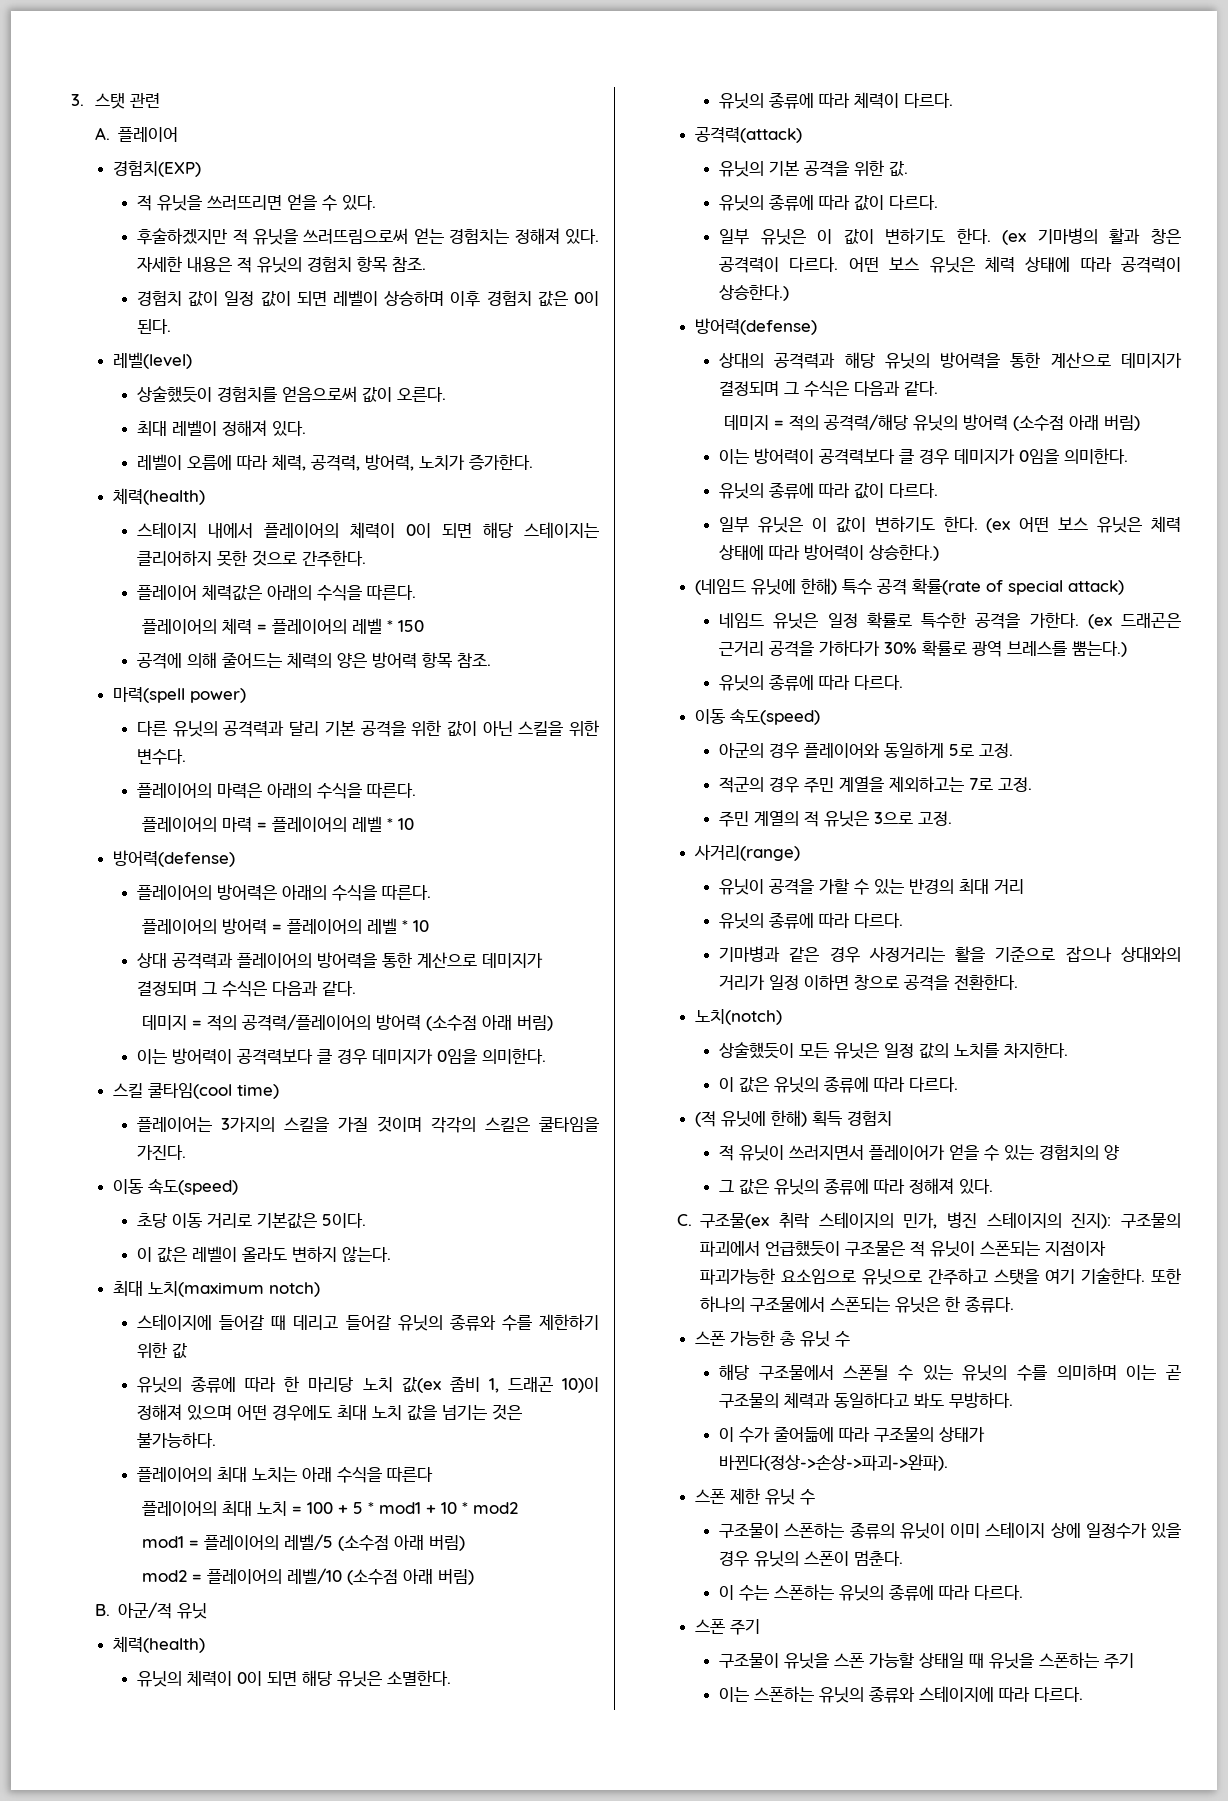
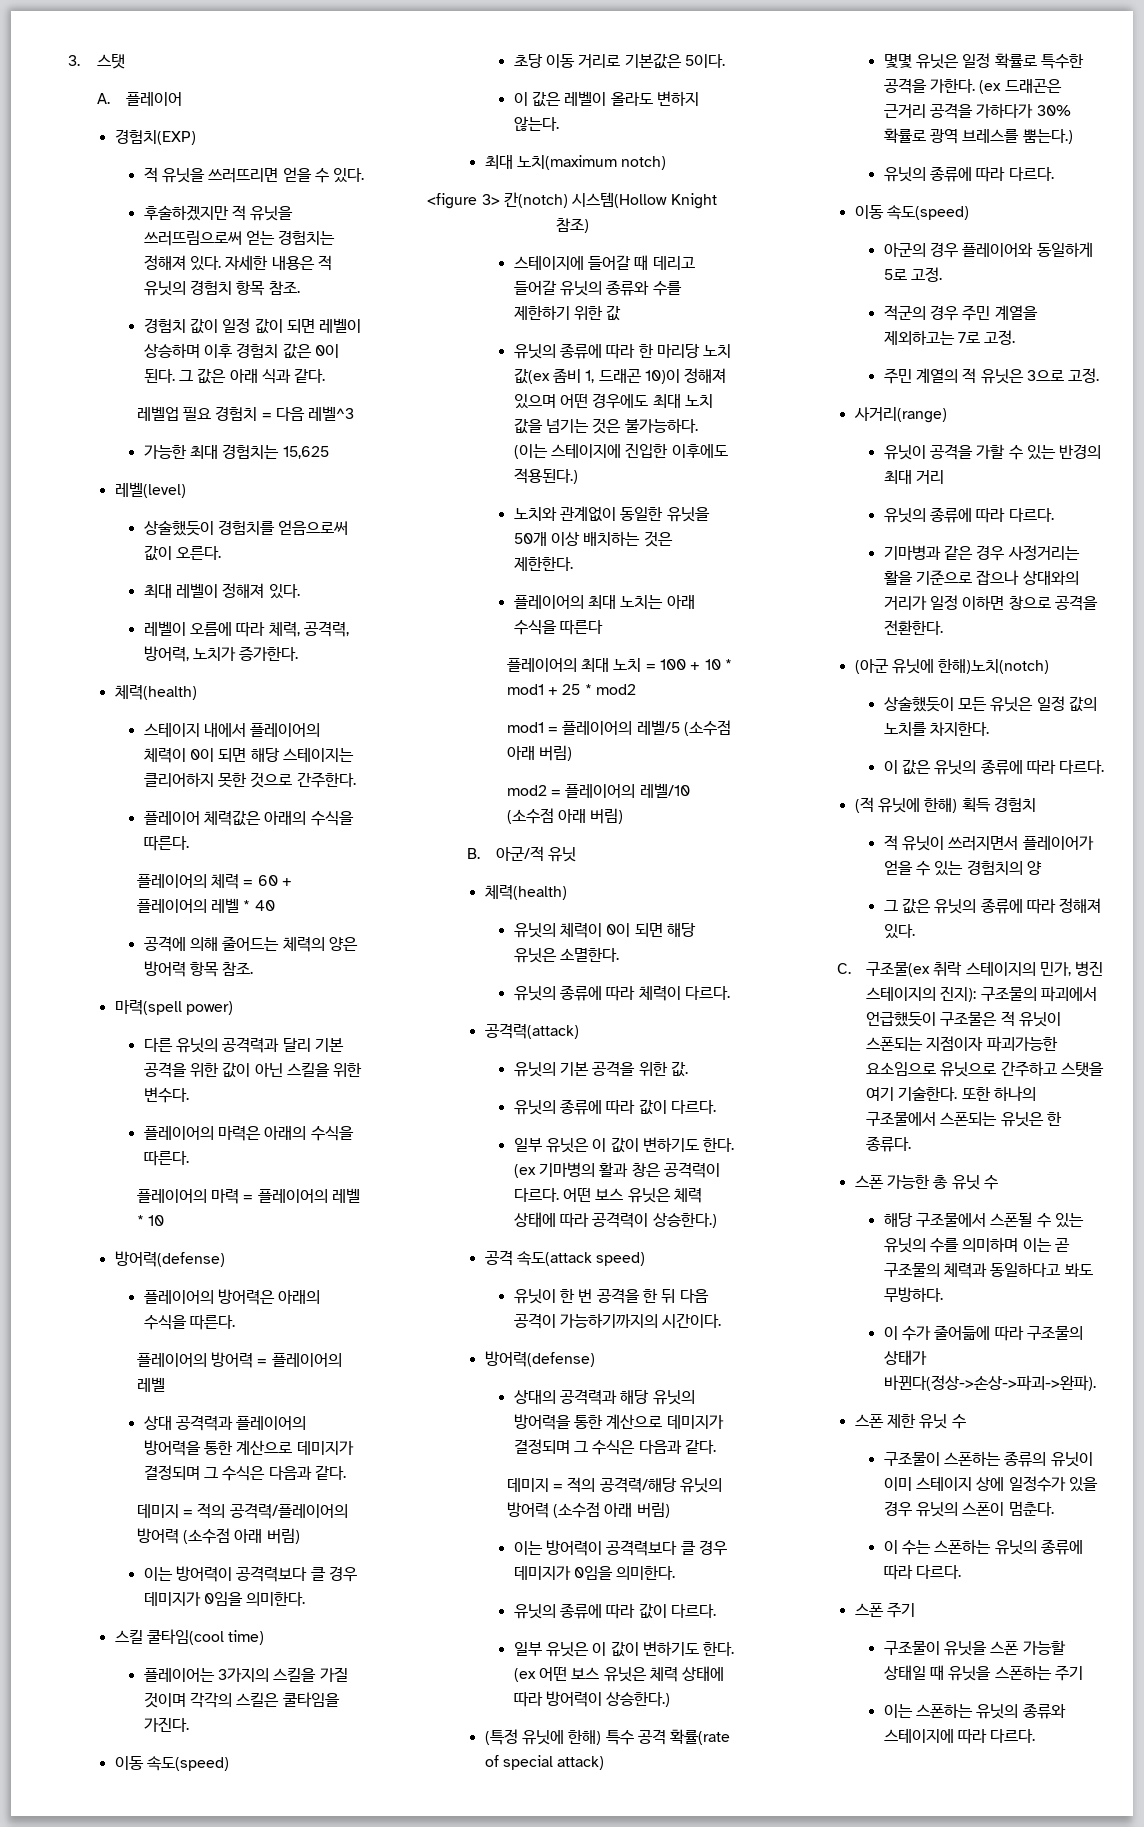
[129,93,160,108] 관련 -> (126, 61) none
(172, 326) none -> [179,368,326,384] [136,406,355,421] [143,444,329,459] 그 값은 아래 식과 같다. // 레벨업 필요 경험치 = 다음 레벨^3 // 가능한 최대 경험치는 15,625
[272,618,425,634] 플레이어의 레벨 * 150 -> [257,875,293,886] [136,898,275,913] 60 + 플레이어의 레벨 * 40
[402,920,430,932] * 10 -> (165, 1384) none
(321, 1289) none -> [427,192,717,209] [555,218,589,233] // <figure 3> 칸(notch) 시스템(Hollow Knight 참조)
(217, 1440) none -> [513,443,728,459] [513,468,578,484] [513,506,710,522] [513,531,673,547] [513,556,573,571] (이는 스테이지에 진입한 이후에도 적용된다.) // 노치와 관계없이 동일한 유닛을 50개 이상 배치하는 것은 제한한다.
[353,1502,364,1514] 5 -> [704,659,721,670] 10
[441,1502,458,1514] 10 -> [562,684,581,695] 25
(790, 292) none -> [484,1250,646,1266] [513,1288,709,1304] [513,1313,722,1329] // 공격 속도(attack speed) // 유닛이 한 번 공격을 한 뒤 다음 공격이 가능하기까지의 시간이다.
[695,579,747,595] (네임드 -> [484,1729,518,1745] (특정
[719,613,765,628] 네임드 -> [883,54,912,68] 몇몇
[695,1009,783,1025] 노치(notch) -> [854,658,1050,674] (아군 유닛에 한해)노치(notch)

